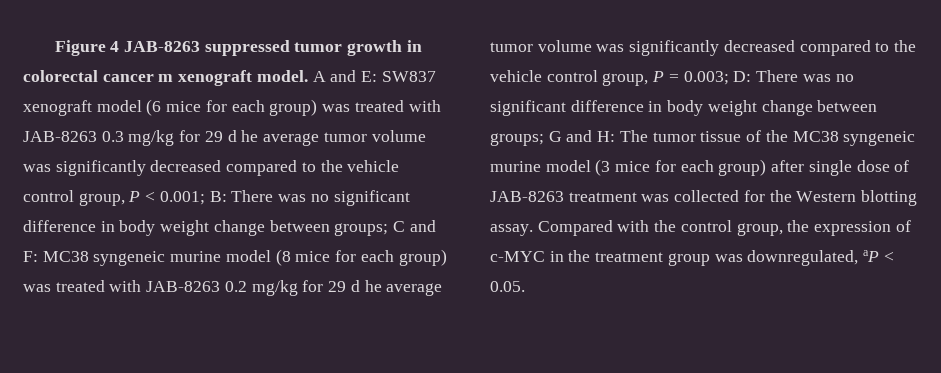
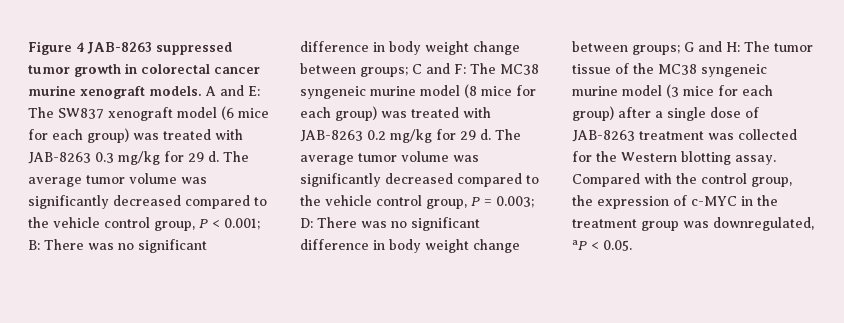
[158,70,308,86] m xenograft model. -> [28,85,202,99] murine xenograft models.
(378, 76) none -> [28,107,54,118] The
[227,130,259,142] d he -> [208,151,249,162] d. The
(38, 256) none -> [470,63,496,74] The
[350,280,382,292] d he -> [480,129,521,140] d. The
(805, 166) none -> [655,111,663,118] a

